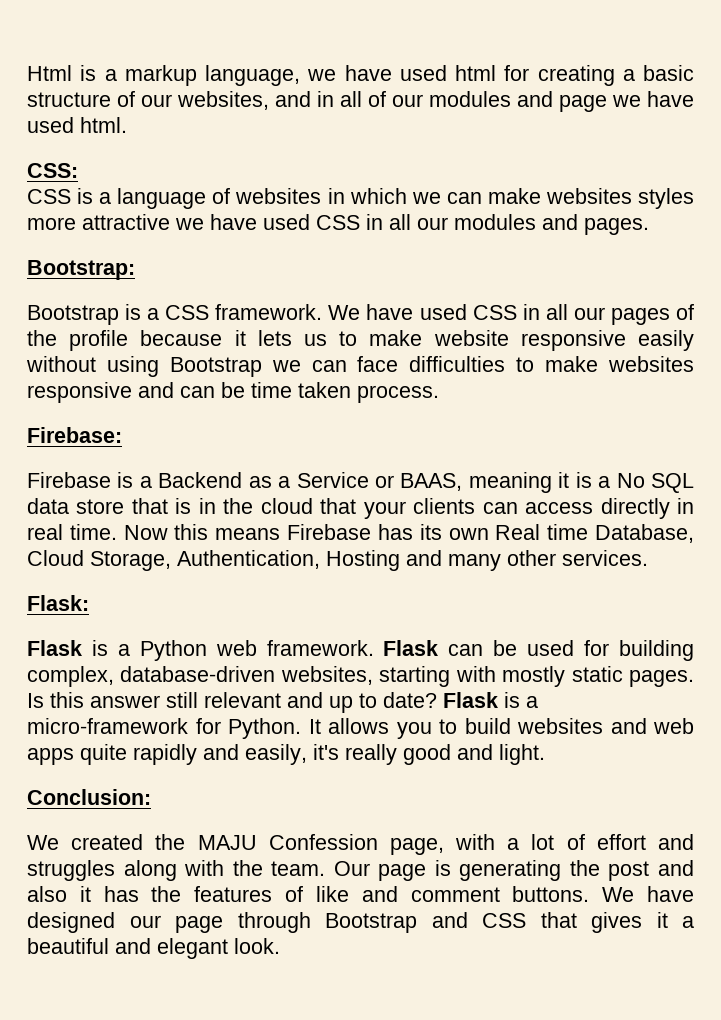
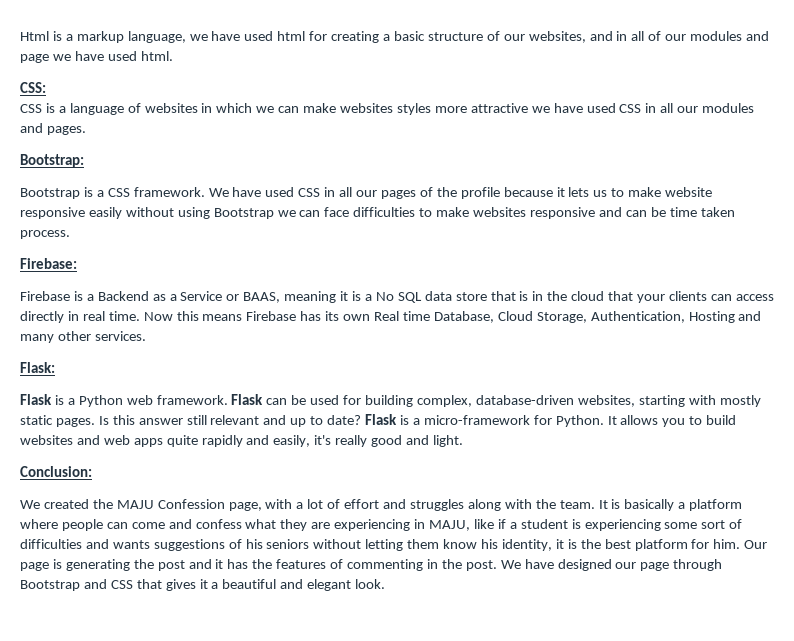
(326, 868) none -> [598,499,743,511] [20,519,743,531] [20,539,741,551] It is basically a platform where people can come and confess what they are experiencing in MAJU, like if a student is experiencing some sort of difficulties and wants suggestions of his seniors without letting them know his identity, it is the best platform for him.
[27,886,67,902] also -> (212, 564) none
[315,886,590,902] like and comment buttons. -> [347,559,497,571] commenting in the post.

